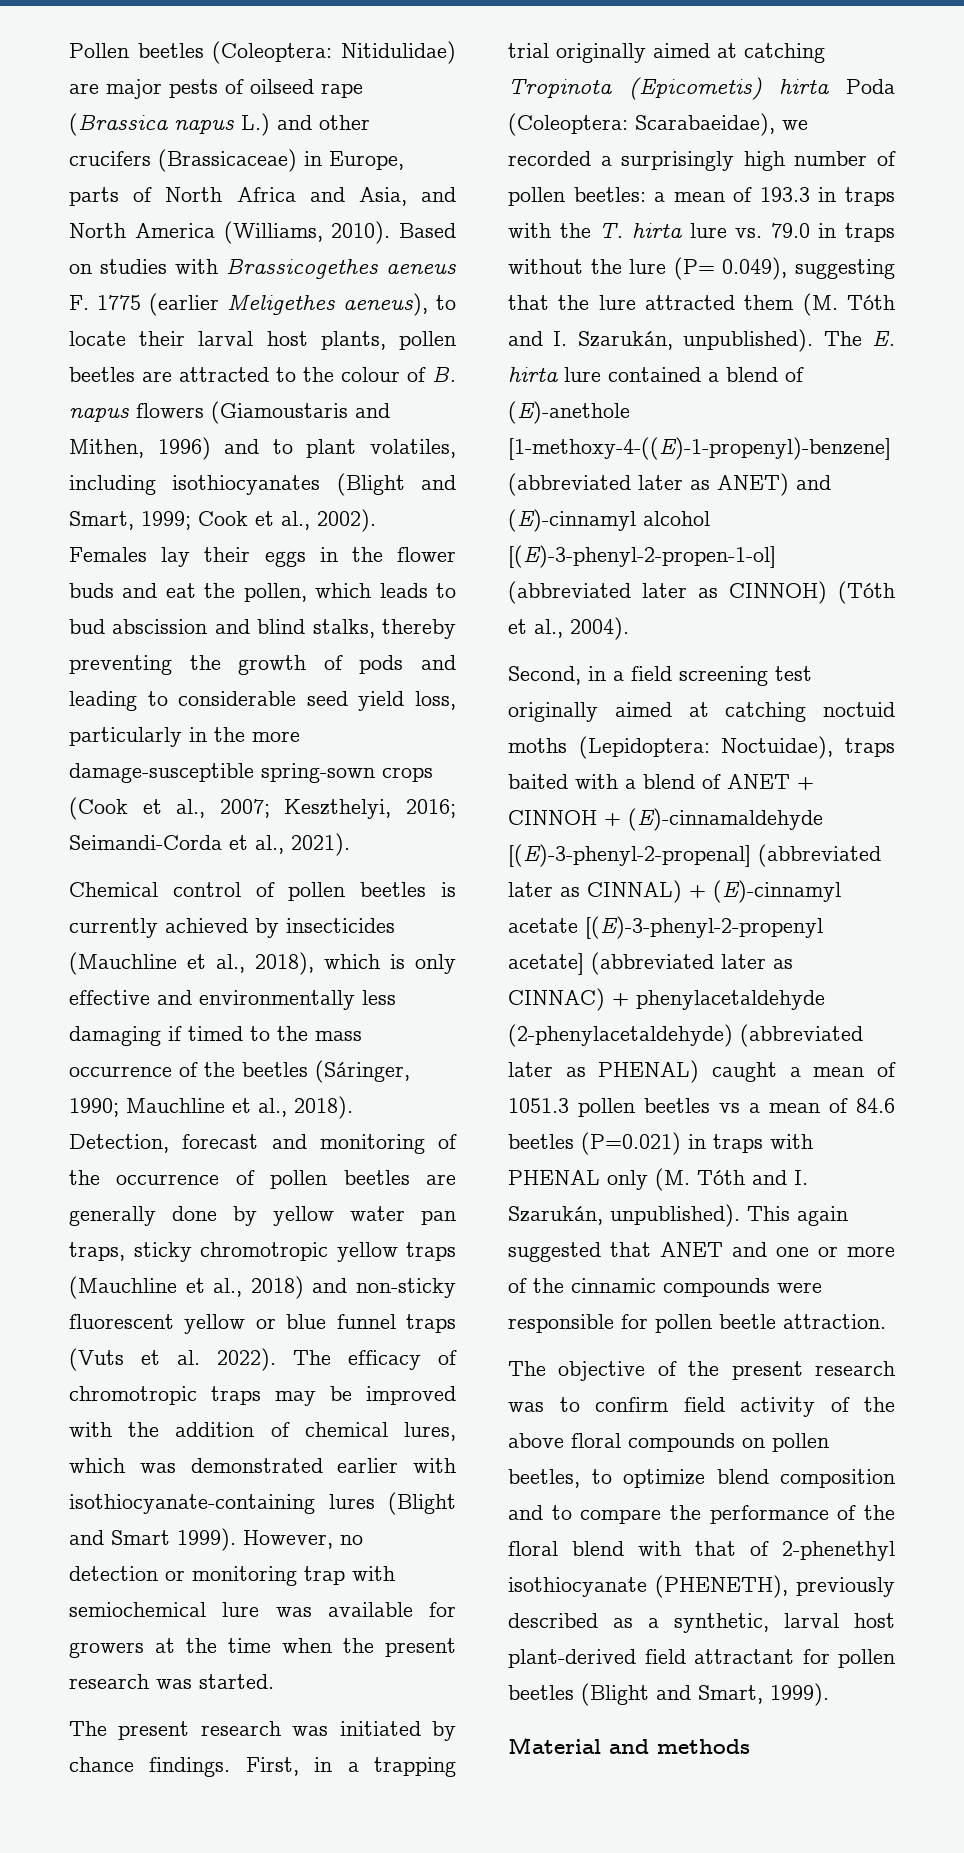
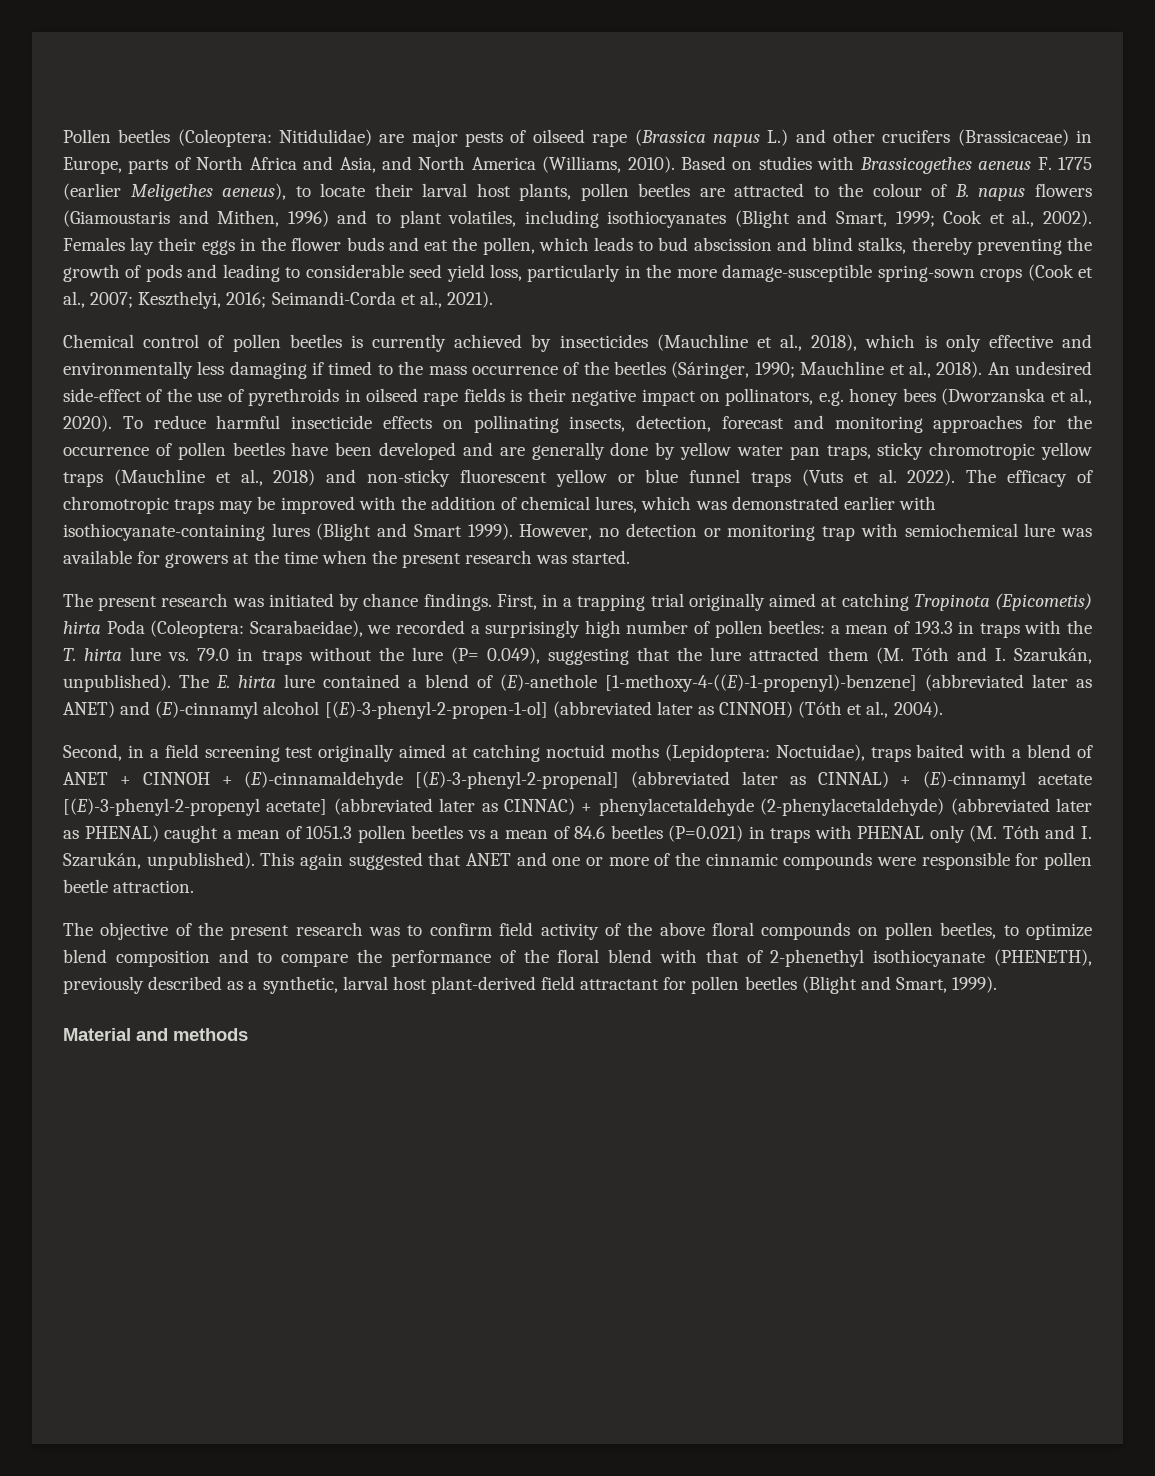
[69,1134,169,1153] Detection, -> [987,361,1092,375] [63,388,1093,406] [63,415,712,433] An undesired side-effect of the use of pyrethroids in oilseed rape fields is their negative impact on pollinators, e.g. honey bees (Dworzanska et al., 2020). To reduce harmful insecticide effects on pollinating insects, detection,
[438,1134,457,1149] of -> [933,415,1057,433] approaches for
(410, 1177) none -> [291,442,493,460] have been developed and

